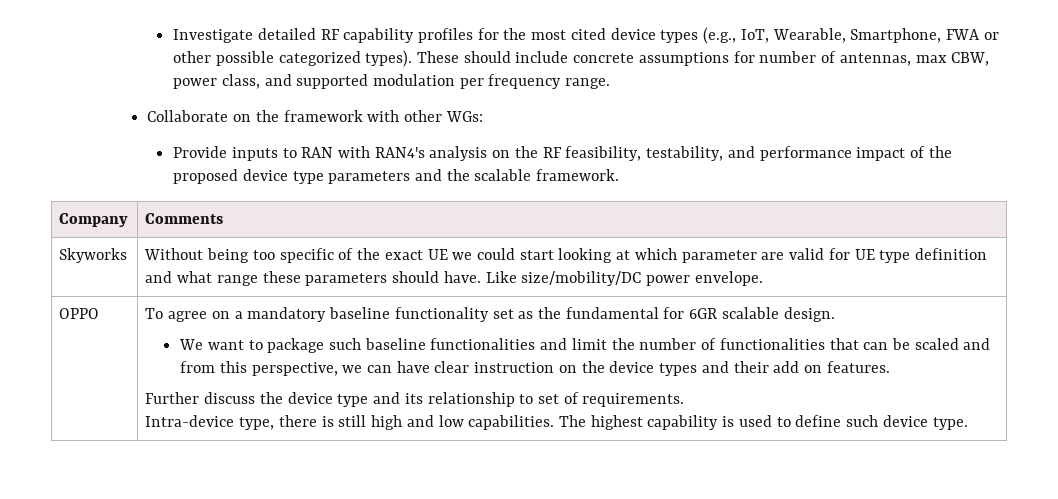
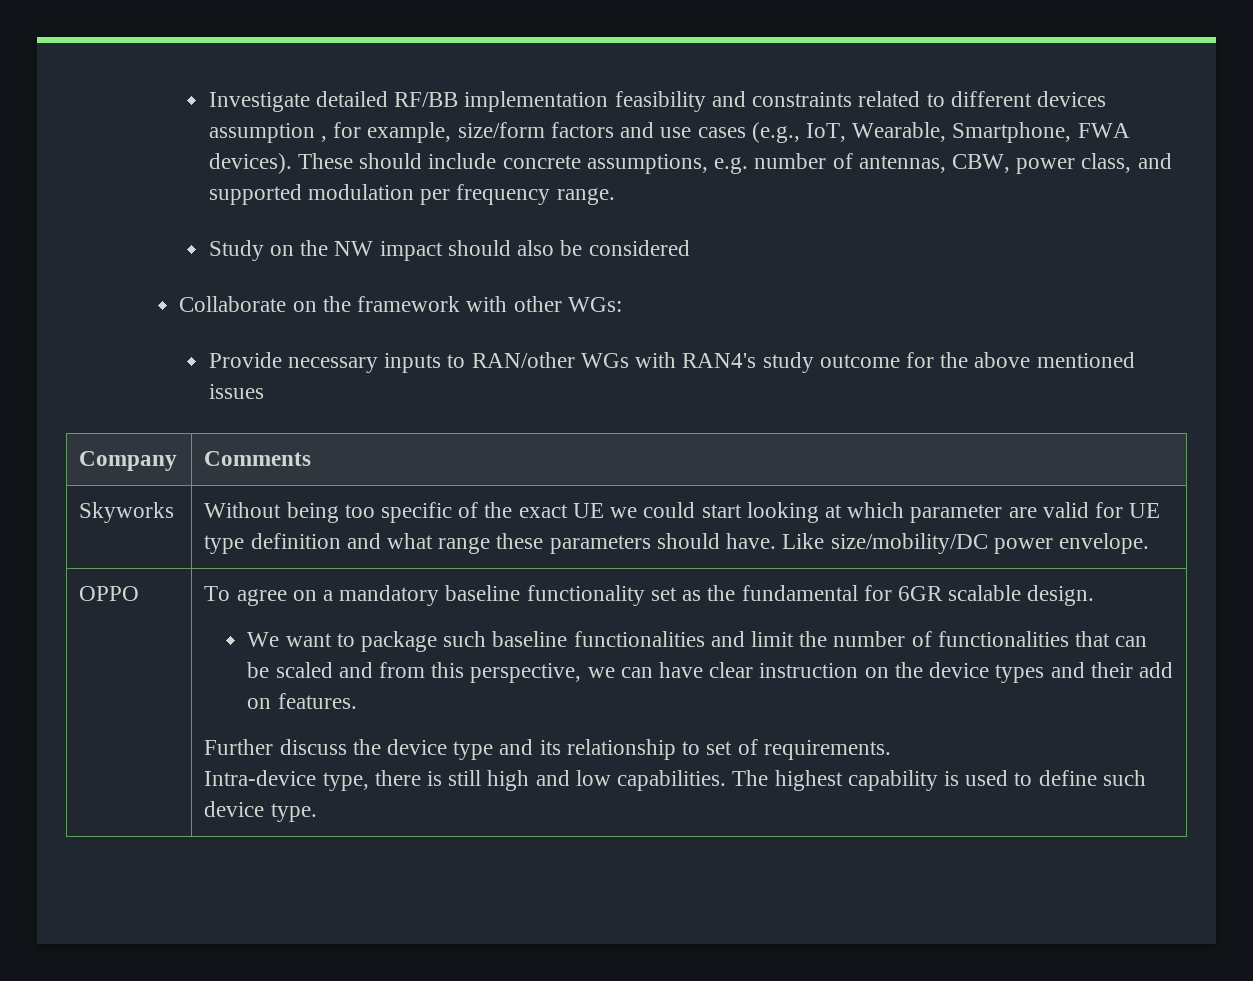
[320,28,699,43] RF capability profiles for the most cited device types -> [394,91,1106,112] [208,122,746,143] RF/BB implementation feasibility and constraints related to different devices assumption , for example, size/form factors and use cases
[983,32,999,40] [173,50,413,67] or other possible categorized types). -> [208,153,292,174] devices).
[638,51,755,66] assumptions for -> [586,154,749,174] assumptions, e.g.
[915,55,947,63] max -> (946, 164) none
(611, 83) none -> [208,240,690,261] // Study on the NW impact should also be considered
(228, 152) none -> [288,357,379,373] necessary
[301,146,952,161] [173,169,620,184] RAN with RAN4's analysis on the RF feasibility, testability, and performance impact of the proposed device type parameters and the scalable framework. -> [471,352,1135,373] [208,384,264,399] RAN/other WGs with RAN4's study outcome for the above mentioned issues

